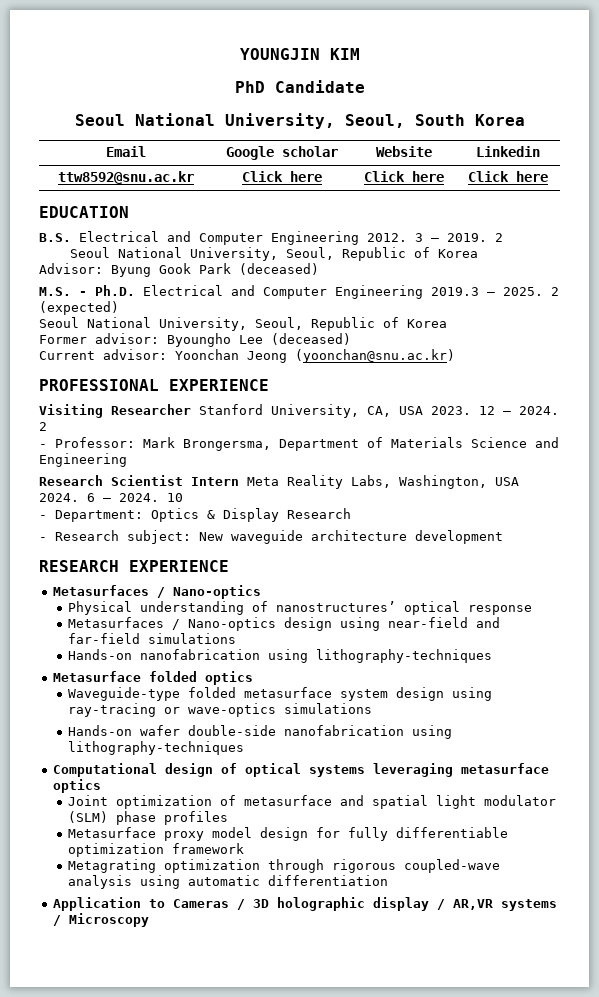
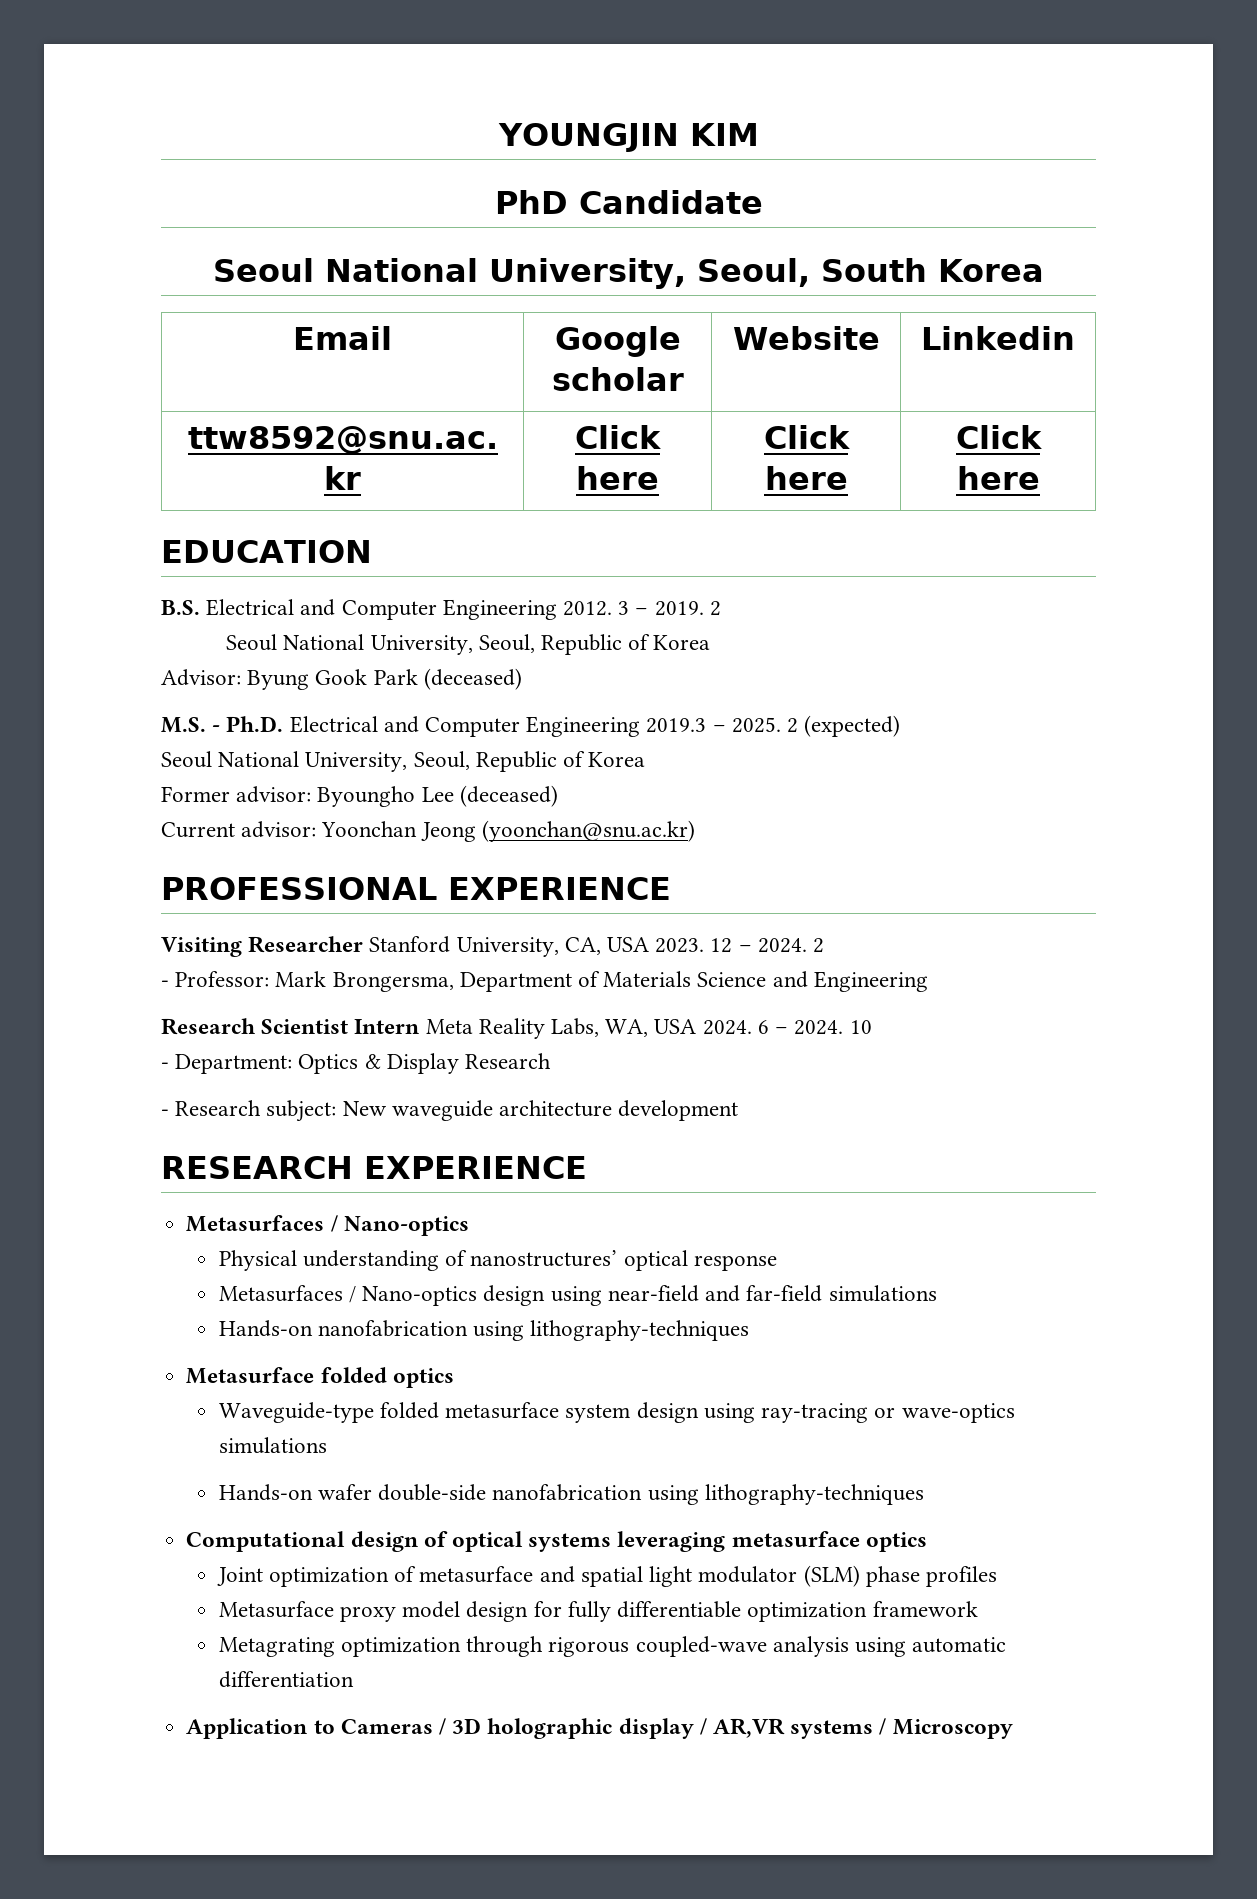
[399,475,487,489] Washington, -> [605,1019,649,1037] WA,

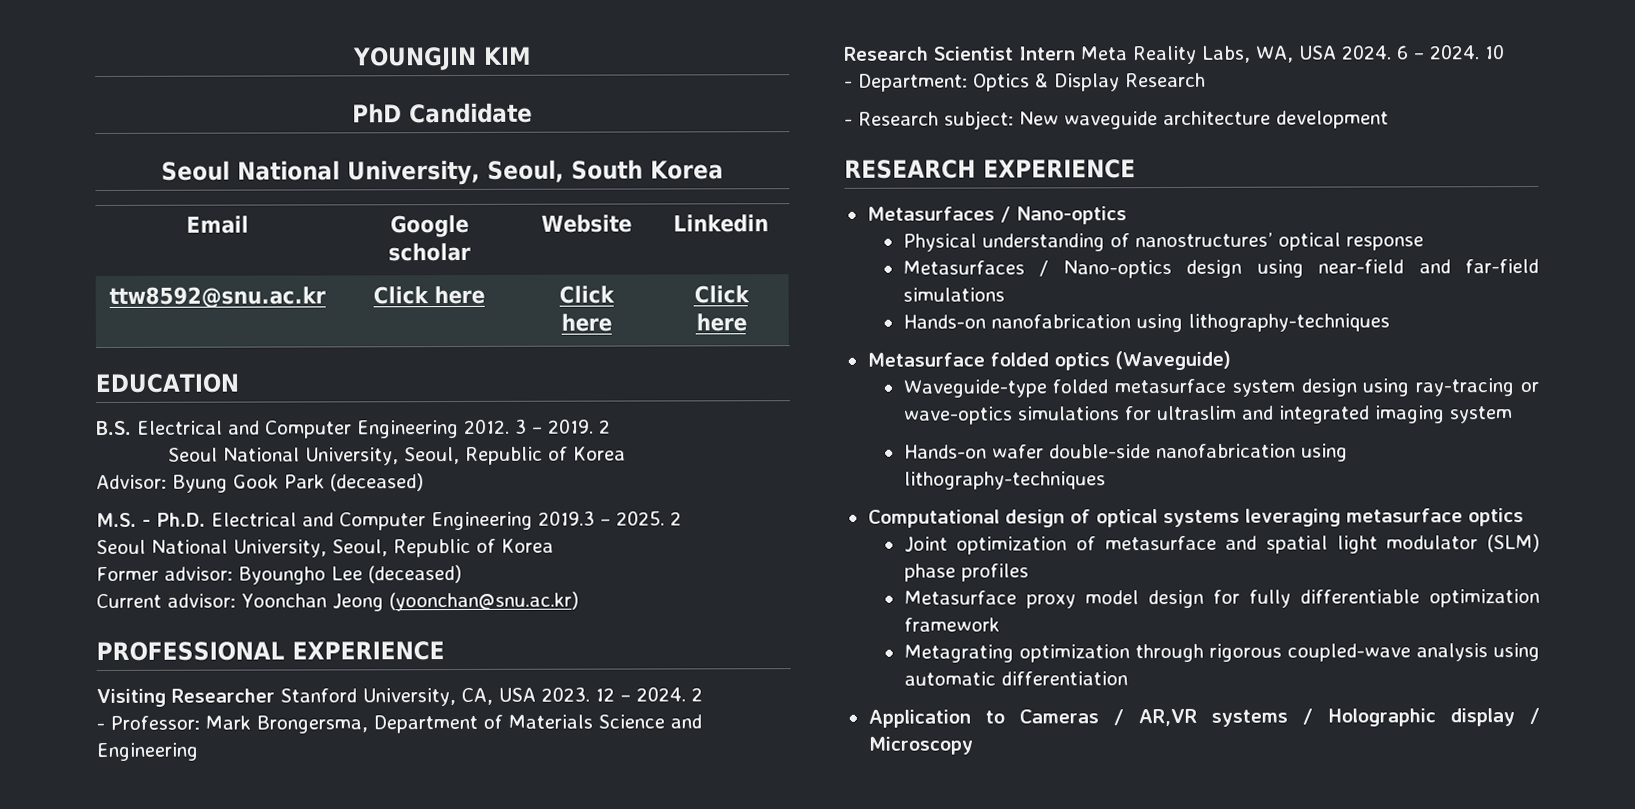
[804,715,901,737] (expected) -> (682, 518) none
(454, 1378) none -> [1114,350,1231,371] (Waveguide)
(327, 1445) none -> [1124,405,1513,424] for ultraslim and integrated imaging system
[452,1718,874,1739] 3D holographic display / AR,VR systems -> [1137,708,1515,727] AR,VR systems / Holographic display

